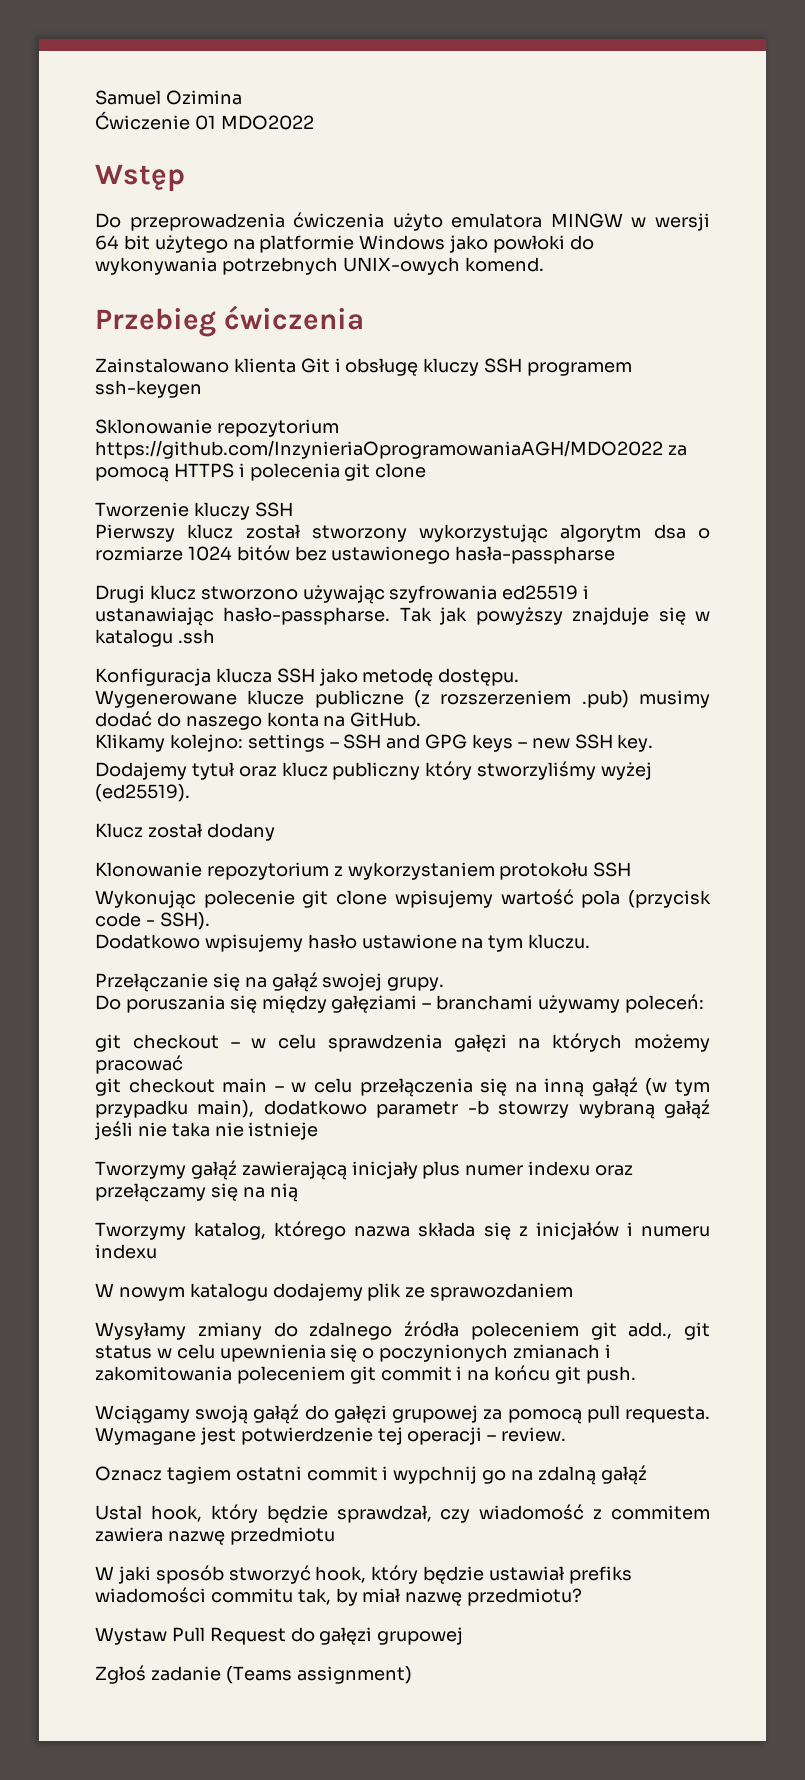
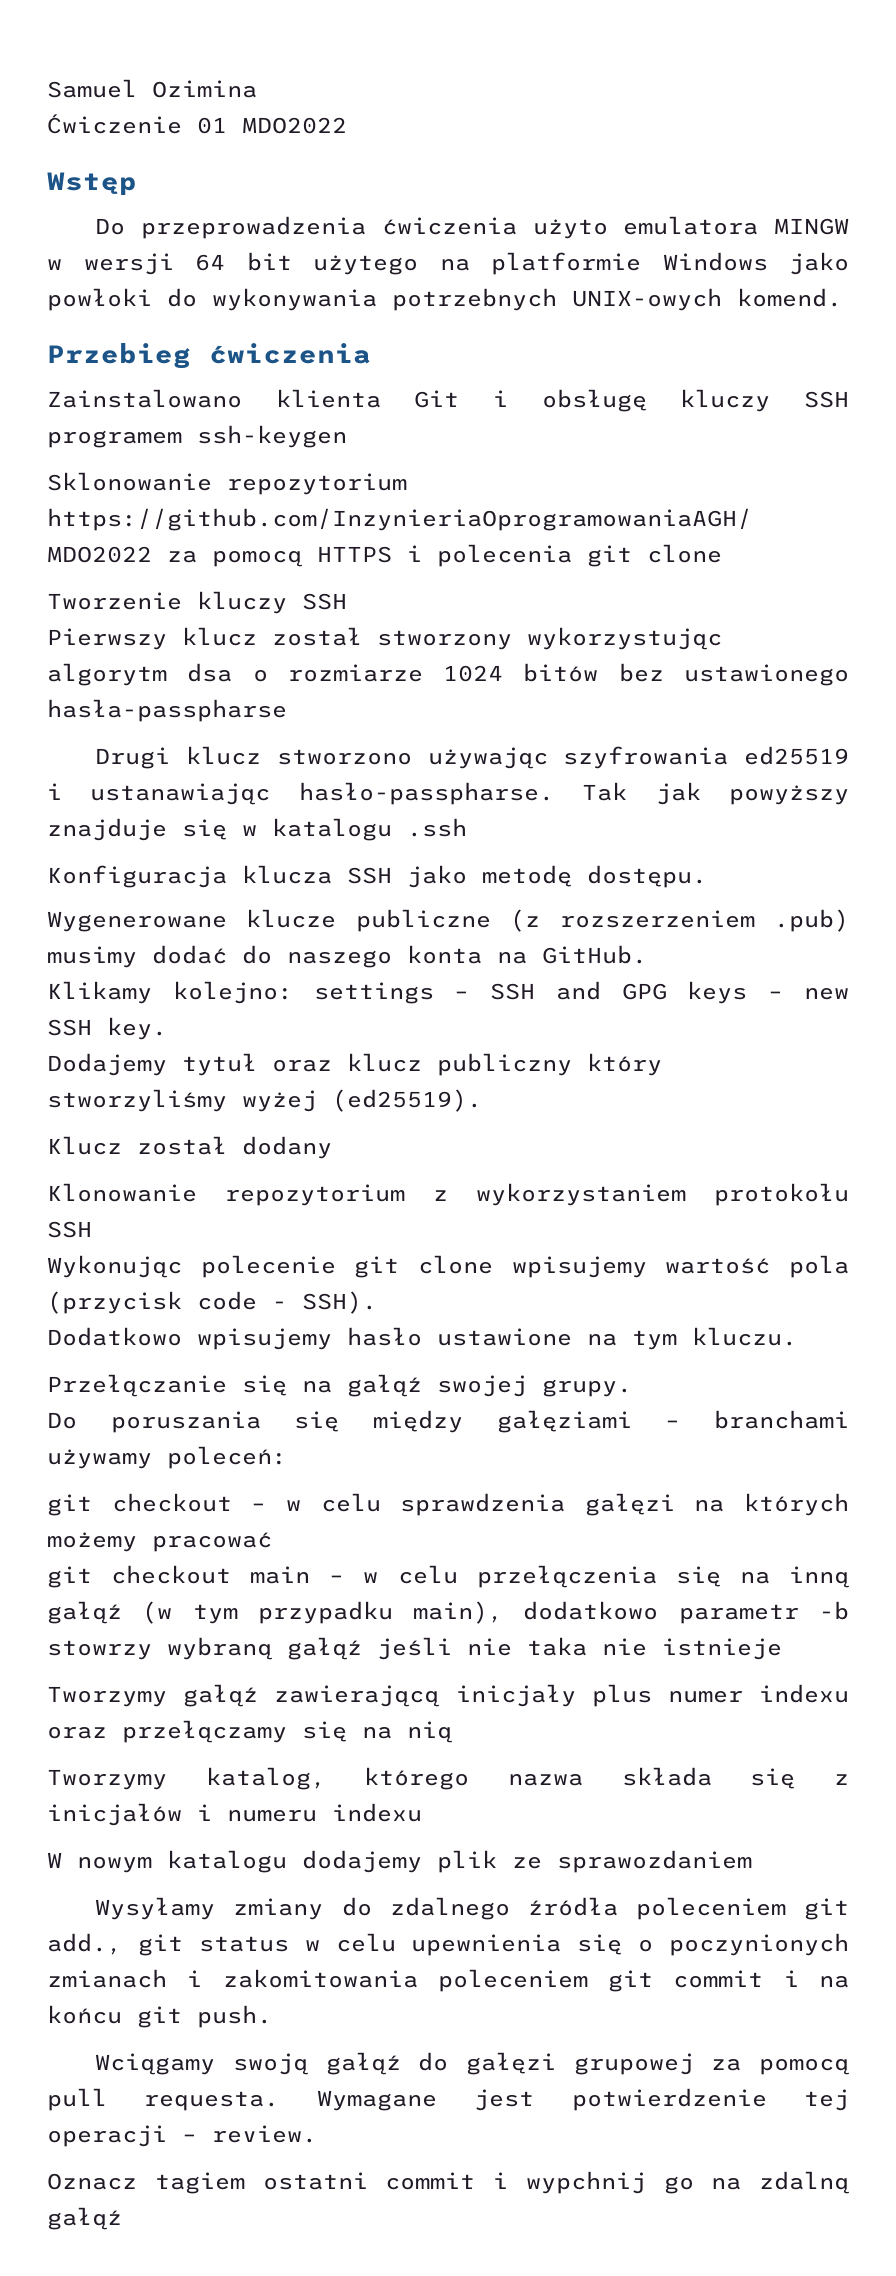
[95,1504,710,1523] [95,1527,335,1545] [95,1565,632,1584] [95,1587,583,1606] [95,1627,464,1645] [95,1665,412,1684] // Ustal hook, który będzie sprawdzał, czy wiadomość z commitem zawiera nazwę przedmiotu // W jaki sposób stworzyć hook, który będzie ustawiał prefiks wiadomości commitu tak, by miał nazwę przedmiotu? // Wystaw Pull Request do gałęzi grupowej // Zgłoś zadanie (Teams assignment) -> (122, 2218) none

